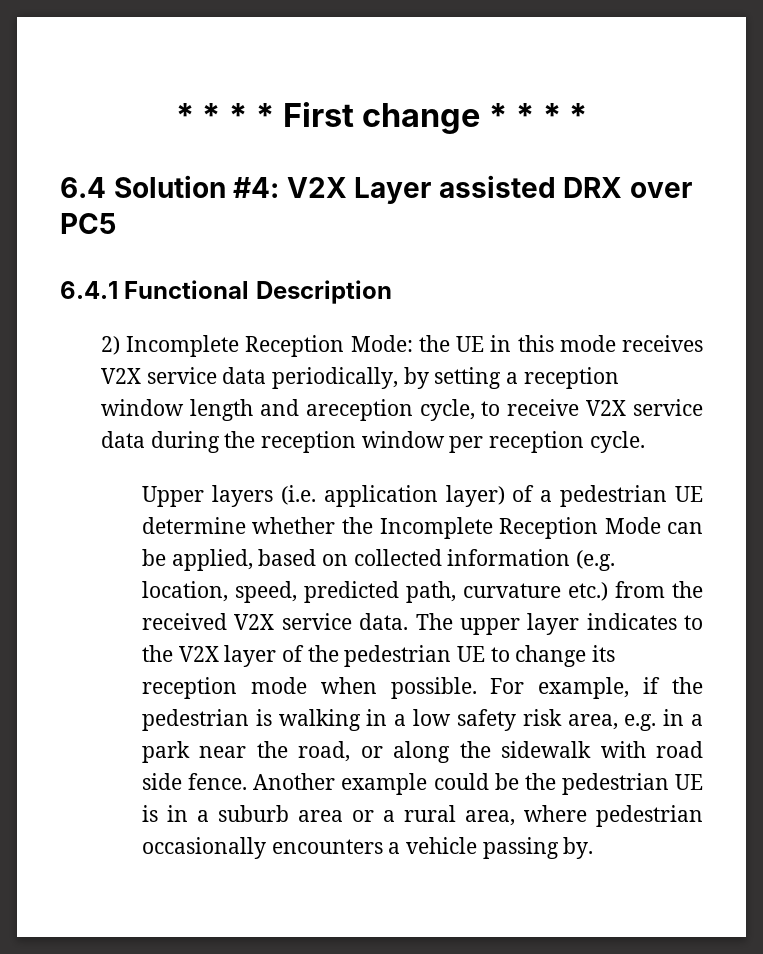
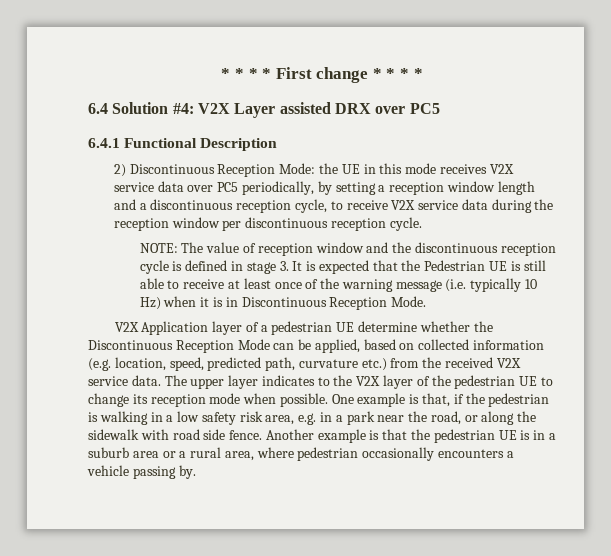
[126,335,240,357] Incomplete -> [129,164,215,174] Discontinuous
(267, 375) none -> [187,182,239,192] over PC5
[305,399,413,421] areception -> [139,199,292,213] a discontinuous reception
(484, 444) none -> [245,217,329,228] discontinuous
[141,485,505,507] Upper layers (i.e. application layer) -> [139,242,556,256] [139,260,546,274] [139,278,538,292] [139,296,427,310] [114,321,243,335] NOTE: The value of reception window and the discontinuous reception cycle is defined in stage 3. It is expected that the Pedestrian UE is still able to receive at least once of the warning message (i.e. typically 10 Hz) when it is in Discontinuous Reception Mode. // V2X Application layer
[379,517,493,539] Incomplete -> [88,340,173,350] Discontinuous
[490,677,630,699] For example, -> [331,393,451,407] One example is that,
[433,773,519,790] could be -> [369,429,408,440] is that

